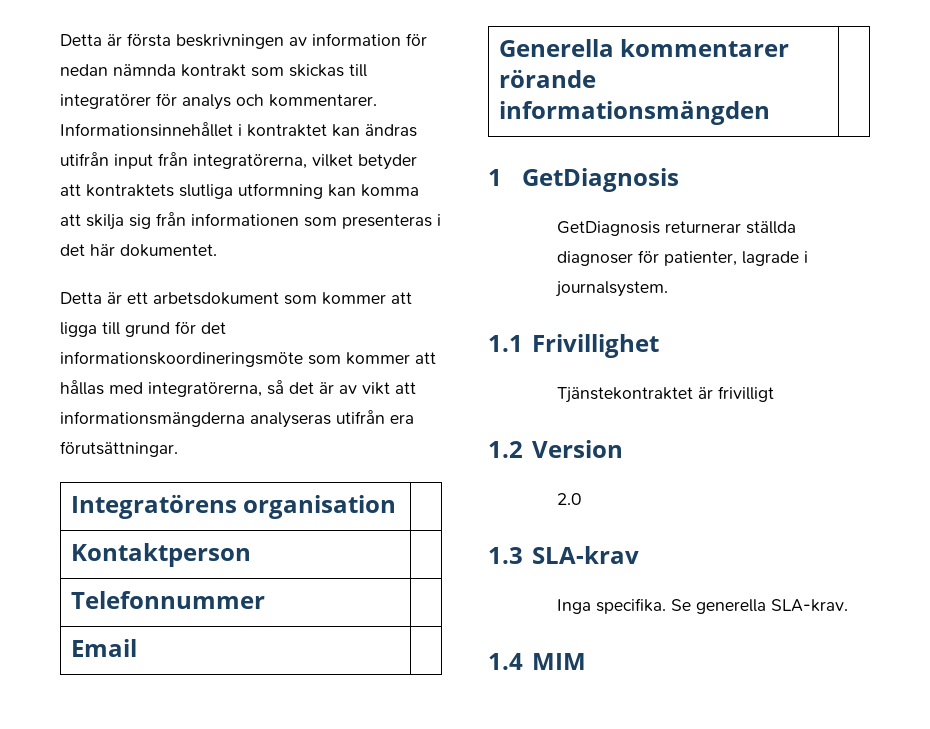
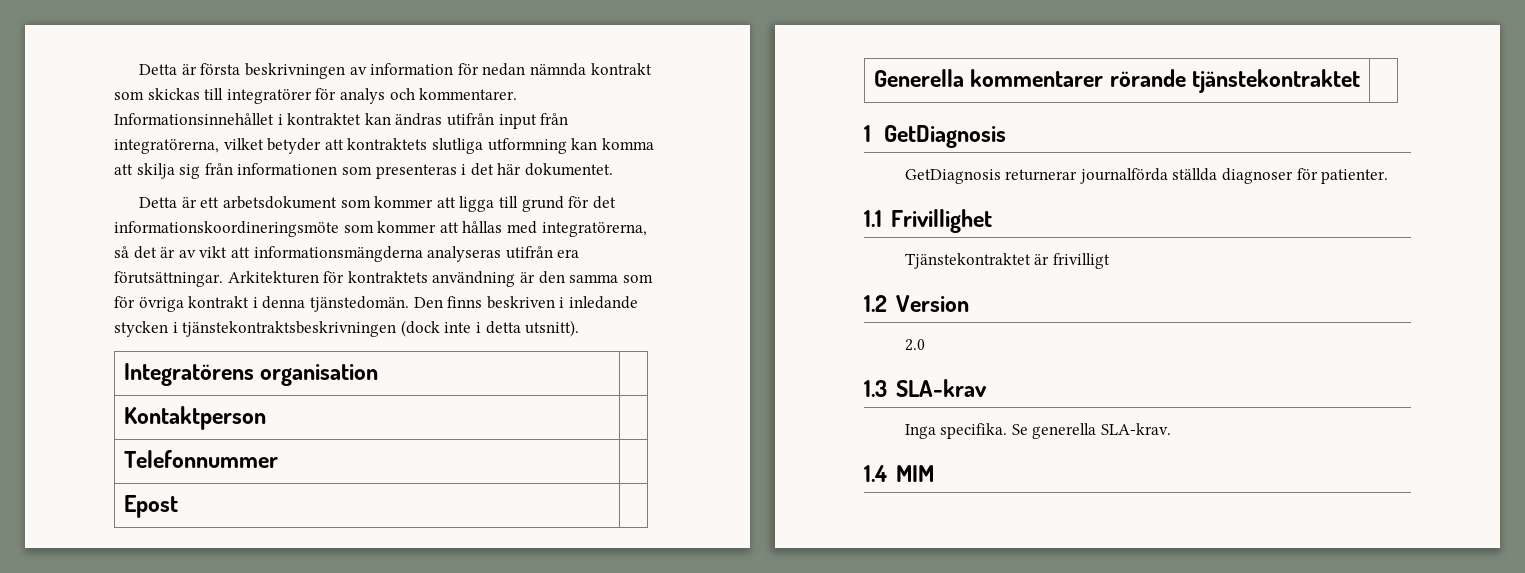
(178, 449) none -> [227,271,653,287] [114,296,638,312] [114,320,580,337] Arkitekturen för kontraktets användning är den samma som för övriga kontrakt i denna tjänstedomän. Den finns beskriven i inledande stycken i tjänstekontraktsbeskrivningen (dock inte i detta utsnitt).
[70,639,137,657] Email -> [123,495,178,518] Epost
[498,100,770,125] informationsmängden -> [1191,69,1360,93] tjänstekontraktet
(741, 227) none -> [1079,168,1168,184] journalförda
[663,251,808,266] [554,281,668,297] patienter, lagrade i journalsystem. -> [1321,169,1389,184] patienter.

